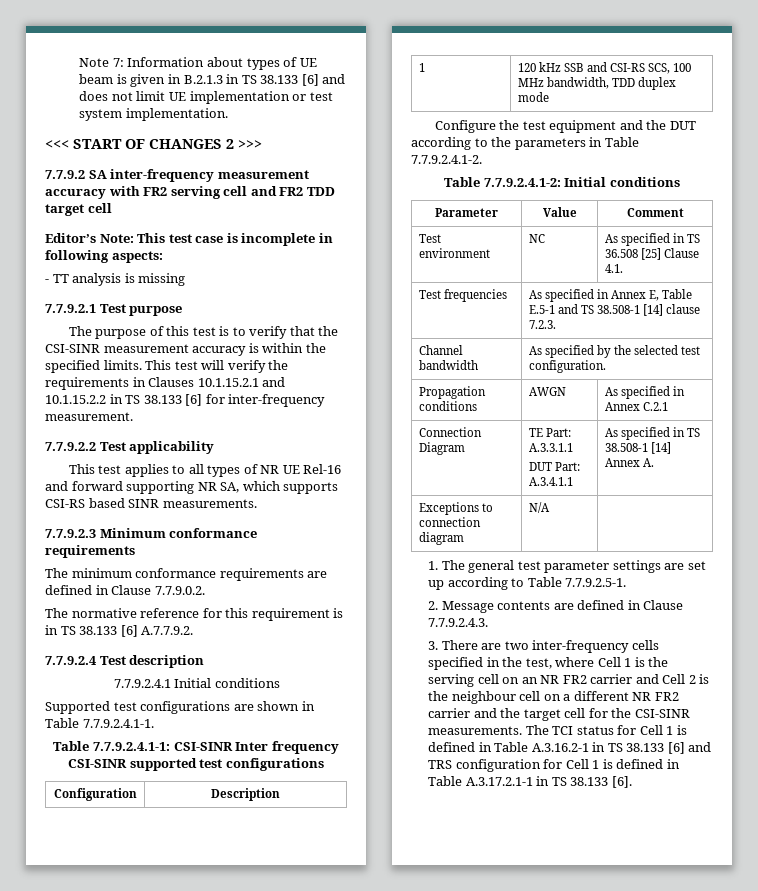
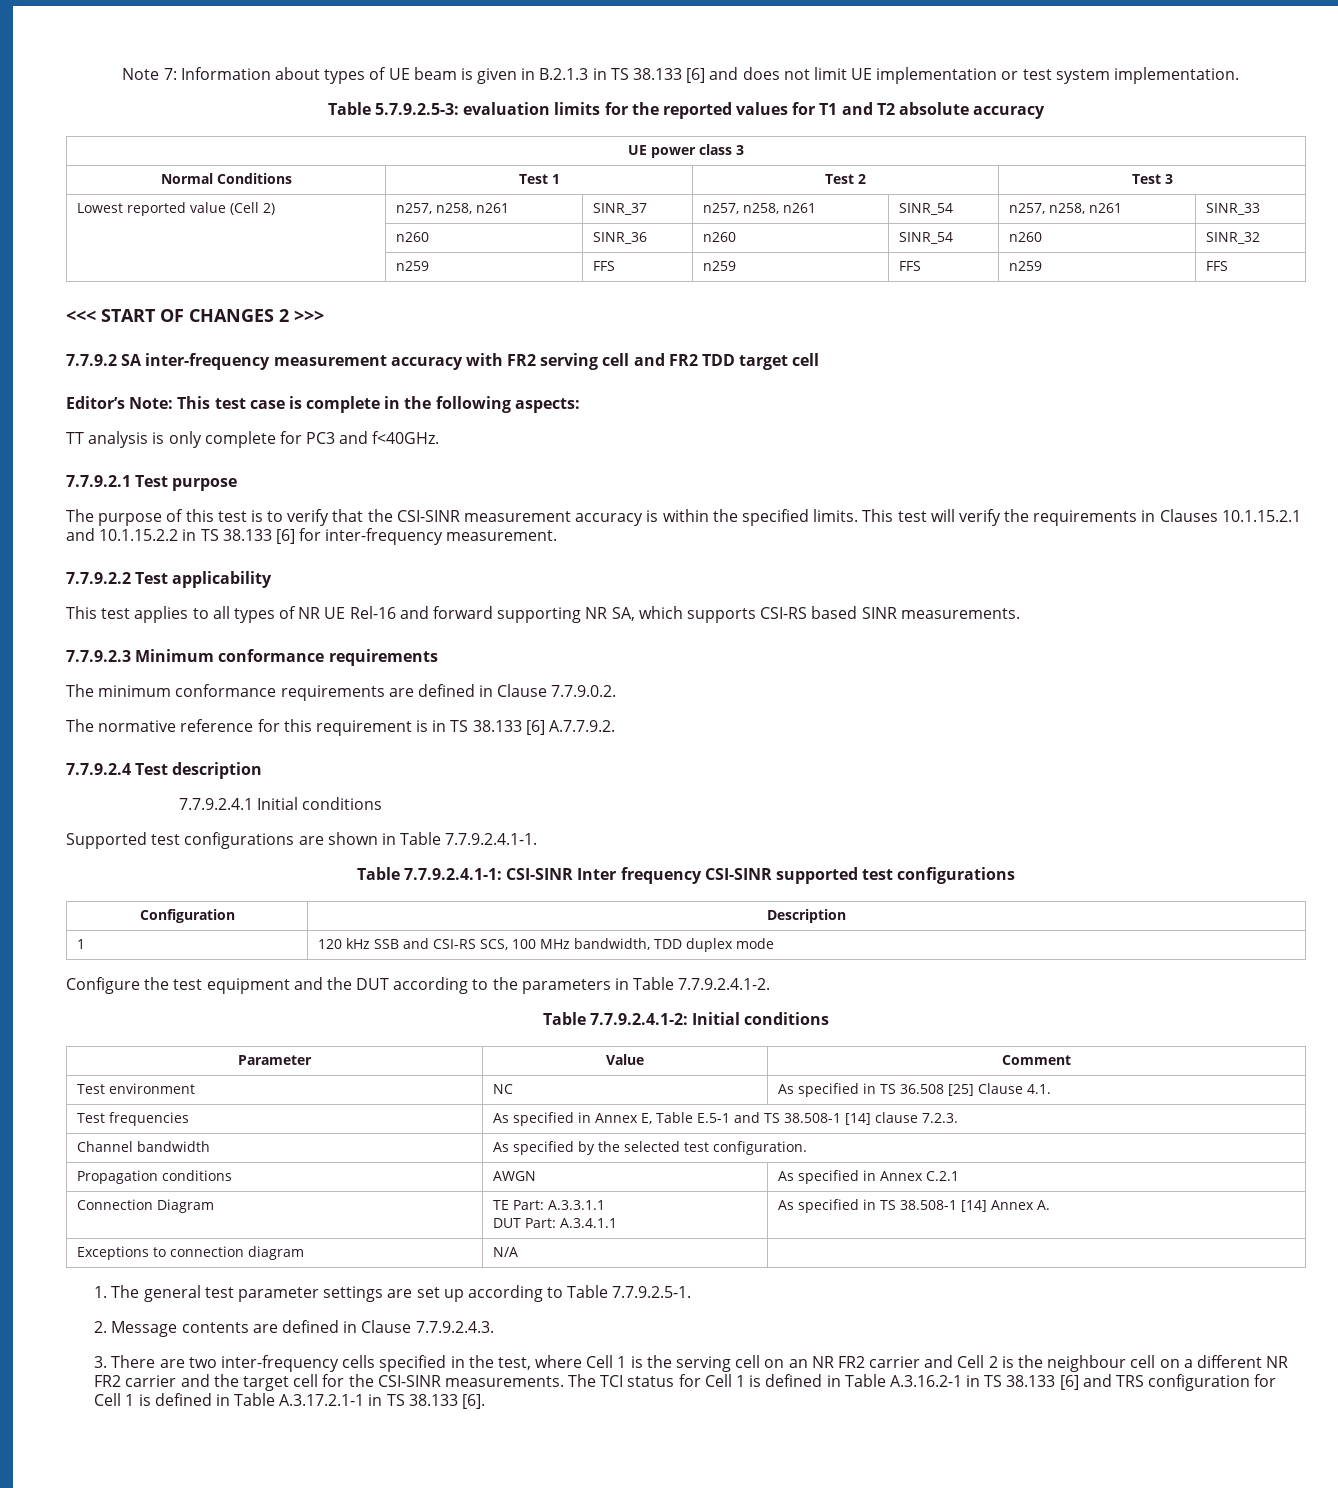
(228, 114) none -> [327,102,1046,119] [628,144,744,158] [160,173,292,184] [518,174,560,184] [825,174,866,184] [1131,174,1173,184] [77,202,276,216] [396,203,510,214] [593,203,648,215] [703,203,817,214] [899,203,954,215] [1009,203,1123,214] [1206,203,1261,215] [396,232,430,242] [593,232,648,244] [703,232,737,242] [899,232,954,244] [1009,232,1043,242] [1206,232,1261,244] [396,261,430,271] [593,261,616,271] [703,261,737,271] [899,261,922,271] [1009,261,1043,271] [1206,261,1229,271] // Table 5.7.9.2.5-3: evaluation limits for the reported values for T1 and T2 absolute accuracy // UE power class 3 // Normal Conditions | Test 1 | Test 2 | Test 3 // Lowest reported value (Cell 2) | n257, n258, n261 | SINR_37 | n257, n258, n261 | SINR_54 | n257, n258, n261 | SINR_33 // | n260 | SINR_36 | n260 | SINR_54 | n260 | SINR_32 // | n259 | FFS | n259 | FFS | n259 | FFS
[241,233,333,246] incomplete in -> [306,396,432,413] complete in the
[45,279,49,283] - -> (580, 405) none
[138,273,186,286] missing -> [168,431,440,448] only complete for PC3 and f<40GHz.

